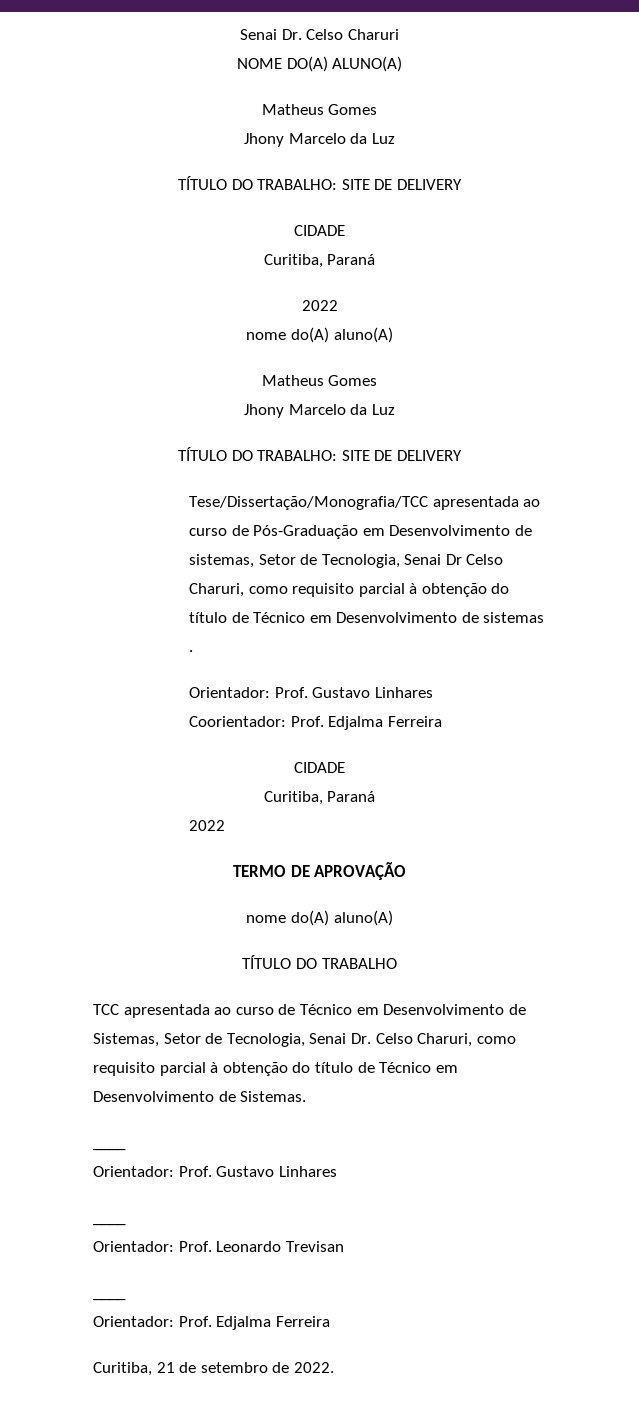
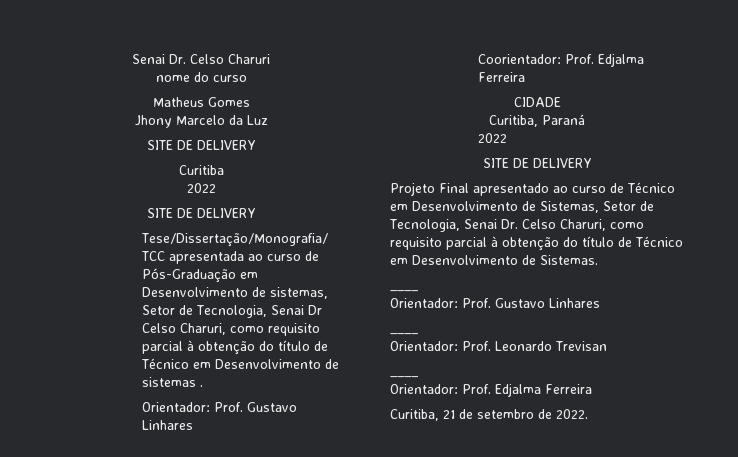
[236,56,403,72] [261,104,378,115] [244,133,395,147] [178,176,462,190] [294,225,345,236] [263,254,376,268] [301,300,338,311] [246,327,393,343] [261,375,378,386] [244,404,395,418] [178,447,338,461] NOME DO(A) ALUNO(A) // Matheus Gomes // Jhony Marcelo da Luz // TÍTULO DO TRABALHO: SITE DE DELIVERY // CIDADE // Curitiba, Paraná // 2022 // nome do(A) aluno(A) // Matheus Gomes // Jhony Marcelo da Luz // TÍTULO DO TRABALHO: -> [155,72,247,82] [152,97,250,107] [134,115,268,128] [146,140,256,150] [178,165,224,175] [186,183,216,193] nome do curso // Matheus Gomes // Jhony Marcelo da Luz // SITE DE DELIVERY // Curitiba // 2022 //
[232,862,407,880] [246,910,393,926] [242,955,397,969] [93,1004,210,1018] TERMO DE APROVAÇÃO // nome do(A) aluno(A) // TÍTULO DO TRABALHO // TCC apresentada -> [482,158,592,168] [390,182,549,196] SITE DE DELIVERY // Projeto Final apresentado

